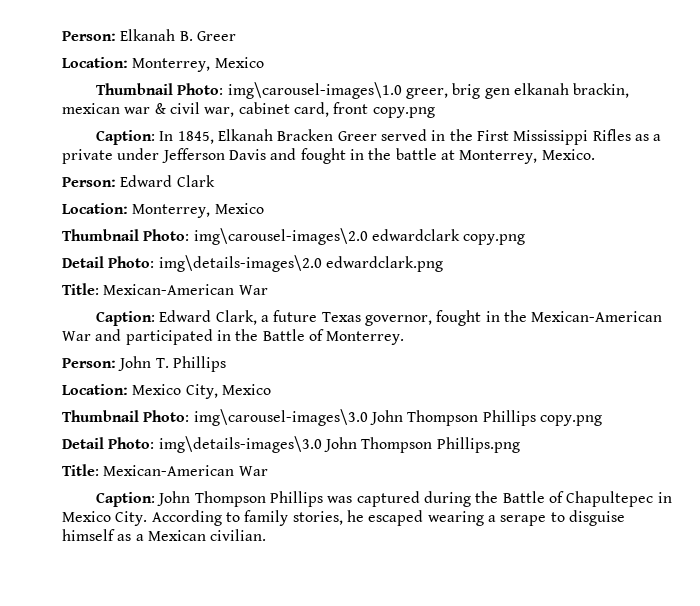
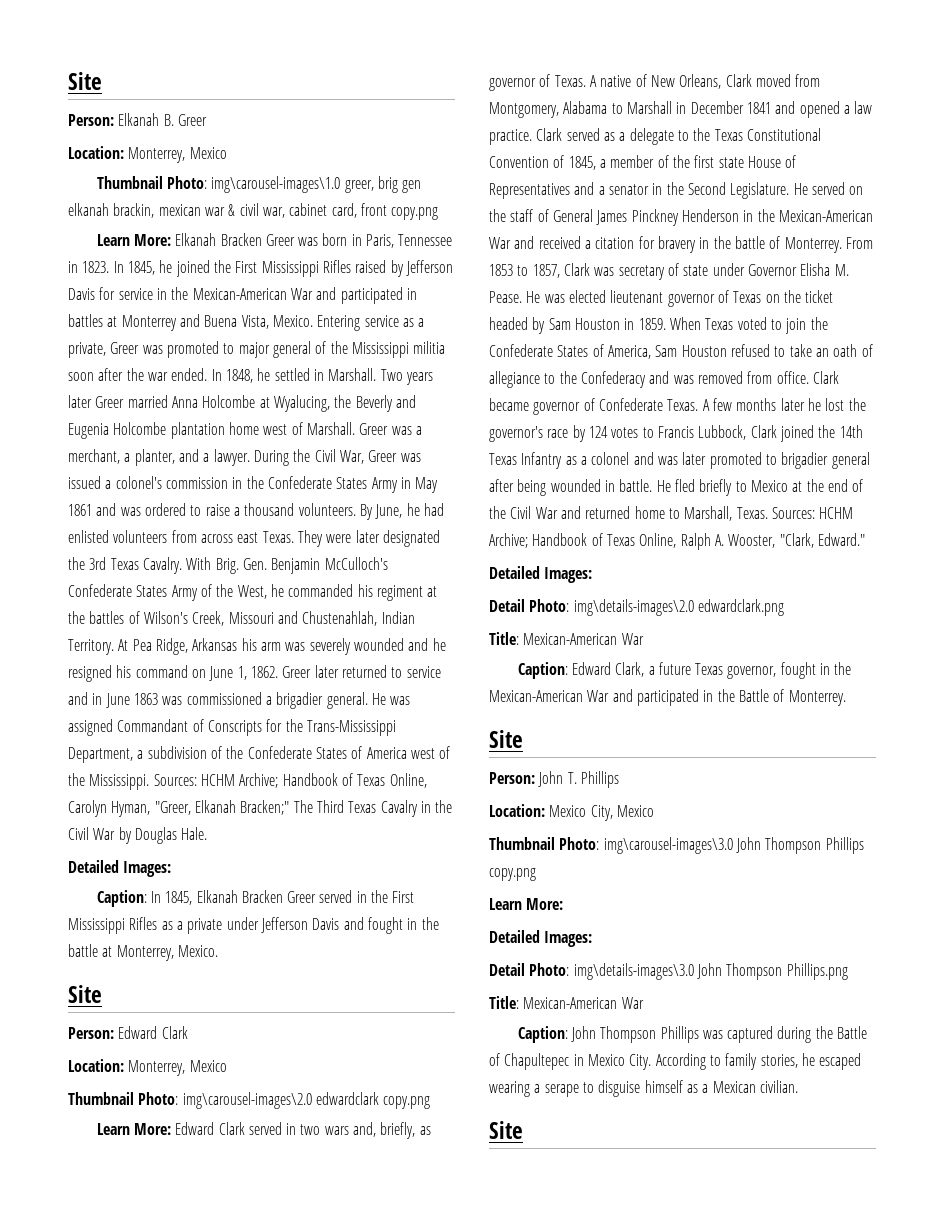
(62, 36) none -> [68,72,102,90] Site //
(435, 112) none -> [96,233,453,248] [68,260,453,277] [68,287,417,304] [68,314,425,331] [68,341,446,358] [68,368,433,385] [68,395,416,412] [68,422,422,439] [68,449,421,466] [68,476,439,493] [68,503,444,520] [68,530,440,547] [68,557,388,574] [68,584,438,601] [68,611,415,626] [68,638,446,655] [68,665,441,682] [68,692,411,709] [68,719,396,736] [68,746,451,763] [68,773,427,790] [68,800,453,817] [68,827,208,844] [68,860,172,877] // Learn More: Elkanah Bracken Greer was born in Paris, Tennessee in 1823. In 1845, he joined the First Mississippi Rifles raised by Jefferson Davis for service in the Mexican-American War and participated in battles at Monterrey and Buena Vista, Mexico. Entering service as a private, Greer was promoted to major general of the Mississippi militia soon after the war ended. In 1848, he settled in Marshall. Two years later Greer married Anna Holcombe at Wyalucing, the Beverly and Eugenia Holcombe plantation home west of Marshall. Greer was a merchant, a planter, and a lawyer. During the Civil War, Greer was issued a colonel's commission in the Confederate States Army in May 1861 and was ordered to raise a thousand volunteers. By June, he had enlisted volunteers from across east Texas. They were later designated the 3rd Texas Cavalry. With Brig. Gen. Benjamin McCulloch's Confederate States Army of the West, he commanded his regiment at the battles of Wilson's Creek, Missouri and Chustenahlah, Indian Territory. At Pea Ridge, Arkansas his arm was severely wounded and he resigned his command on June 1, 1862. Greer later returned to service and in June 1863 was commissioned a brigadier general. He was assigned Commandant of Conscripts for the Trans-Mississippi Department, a subdivision of the Confederate States of America west of the Mississippi. Sources: HCHM Archive; Handbook of Texas Online, Carolyn Hyman, "Greer, Elkanah Bracken;" The Third Texas Cavalry in the Civil War by Douglas Hale. // Detailed Images:
(595, 154) none -> [68,985,102,1003] // Site
(526, 239) none -> [96,1122,431,1139] [489,74,821,91] [489,101,873,118] [489,128,821,145] [489,155,797,170] [489,182,864,199] [489,209,873,226] [489,236,873,253] [489,263,849,280] [489,290,834,307] [489,317,828,334] [489,344,873,359] [489,371,839,388] [489,398,866,415] [489,425,863,442] [489,452,870,469] [489,479,864,496] [489,506,854,521] [489,533,865,550] [489,566,593,583] // Learn More: Edward Clark served in two wars and, briefly, as governor of Texas. A native of New Orleans, Clark moved from Montgomery, Alabama to Marshall in December 1841 and opened a law practice. Clark served as a delegate to the Texas Constitutional Convention of 1845, a member of the first state House of Representatives and a senator in the Second Legislature. He served on the staff of General James Pinckney Henderson in the Mexican-American War and received a citation for bravery in the battle of Monterrey. From 1853 to 1857, Clark was secretary of state under Governor Elisha M. Pease. He was elected lieutenant governor of Texas on the ticket headed by Sam Houston in 1859. When Texas voted to join the Confederate States of America, Sam Houston refused to take an oath of allegiance to the Confederacy and was removed from office. Clark became governor of Confederate Texas. A few months later he lost the governor's race by 124 votes to Francis Lubbock, Clark joined the 14th Texas Infantry as a colonel and was later promoted to brigadier general after being wounded in battle. He fled briefly to Mexico at the end of the Civil War and returned home to Marshall, Texas. Sources: HCHM Archive; Handbook of Texas Online, Ralph A. Wooster, "Clark, Edward." // Detailed Images:
(405, 338) none -> [489,730,523,748] // Site
(602, 420) none -> [489,898,564,910] [489,930,593,947] // Learn More: // Detailed Images:
(267, 535) none -> [489,1121,523,1139] // Site

